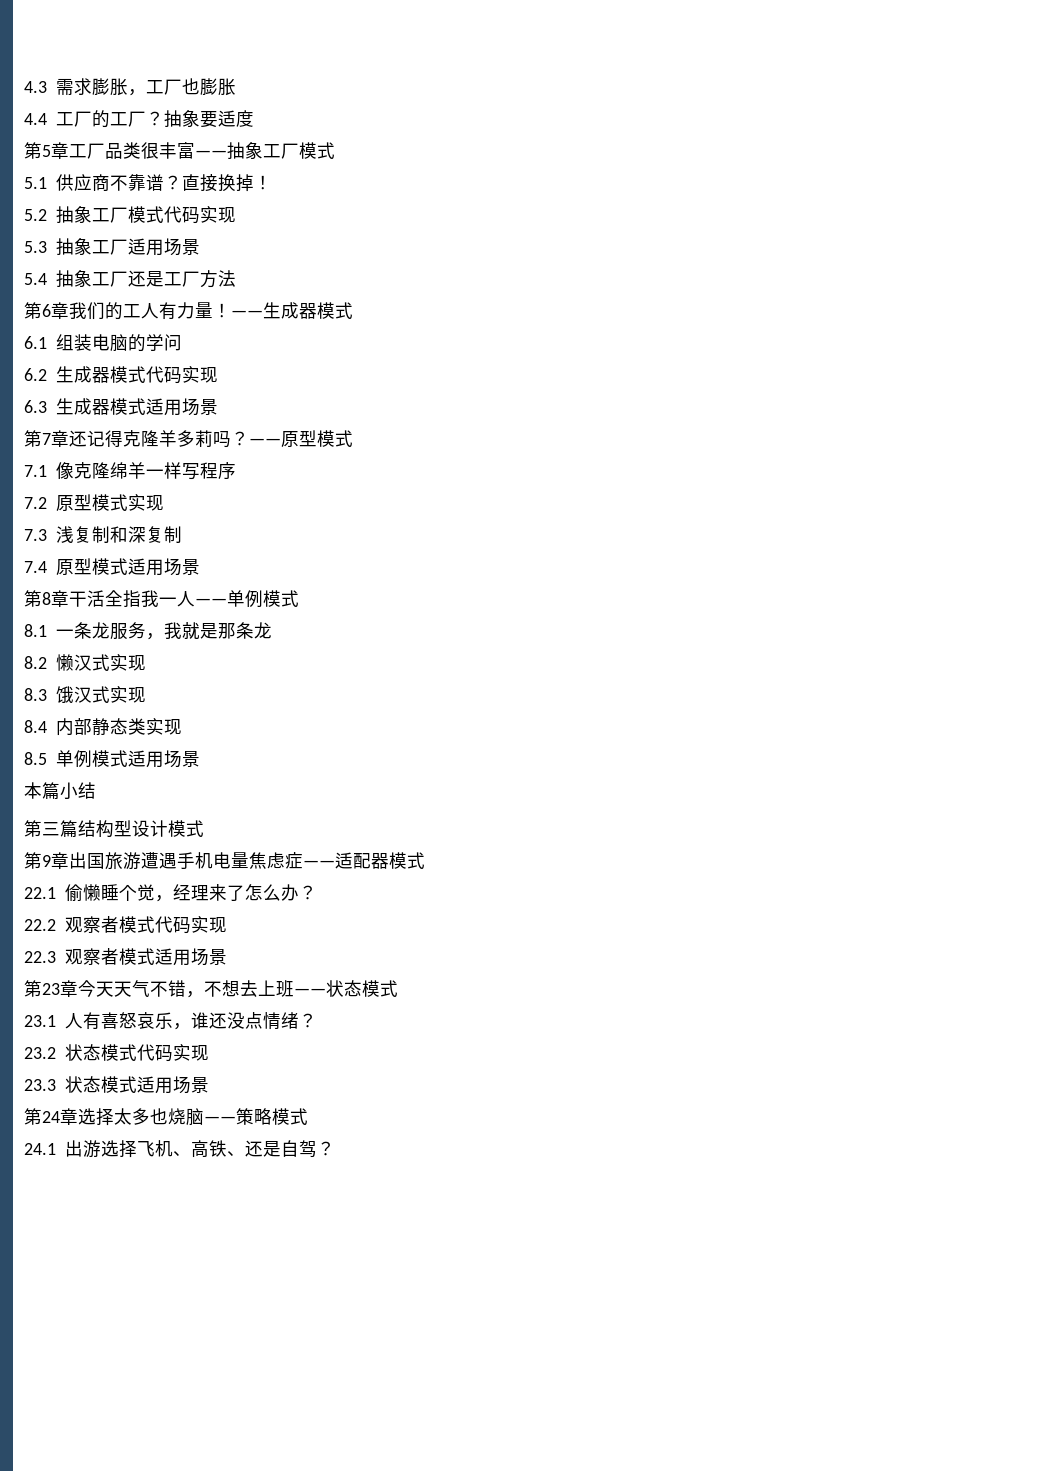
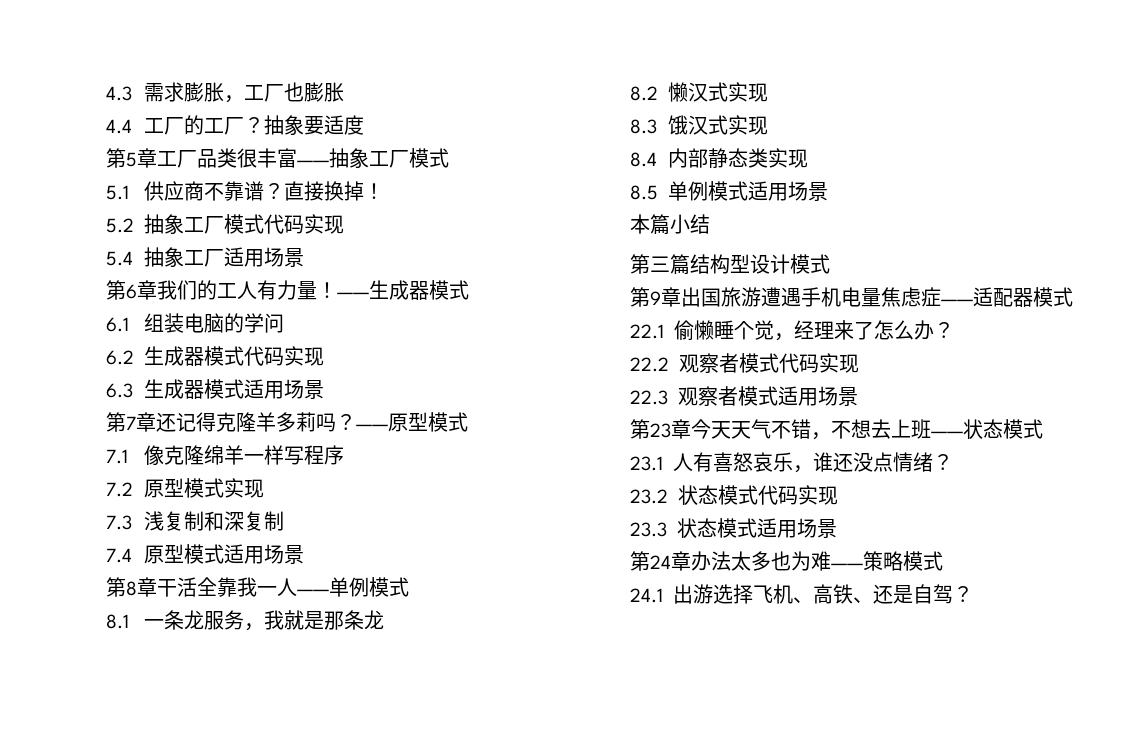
[24,241,47,253] 5.3 -> [106,251,133,266] 5.4
[24,270,236,288] // 5.4抽象工厂还是工厂方法 -> (304, 257) none
[123,590,141,608] 指 -> [217,577,237,597] 靠
[78,1108,204,1126] 选择太多也烧脑 -> [691,551,831,571] 办法太多也为难

